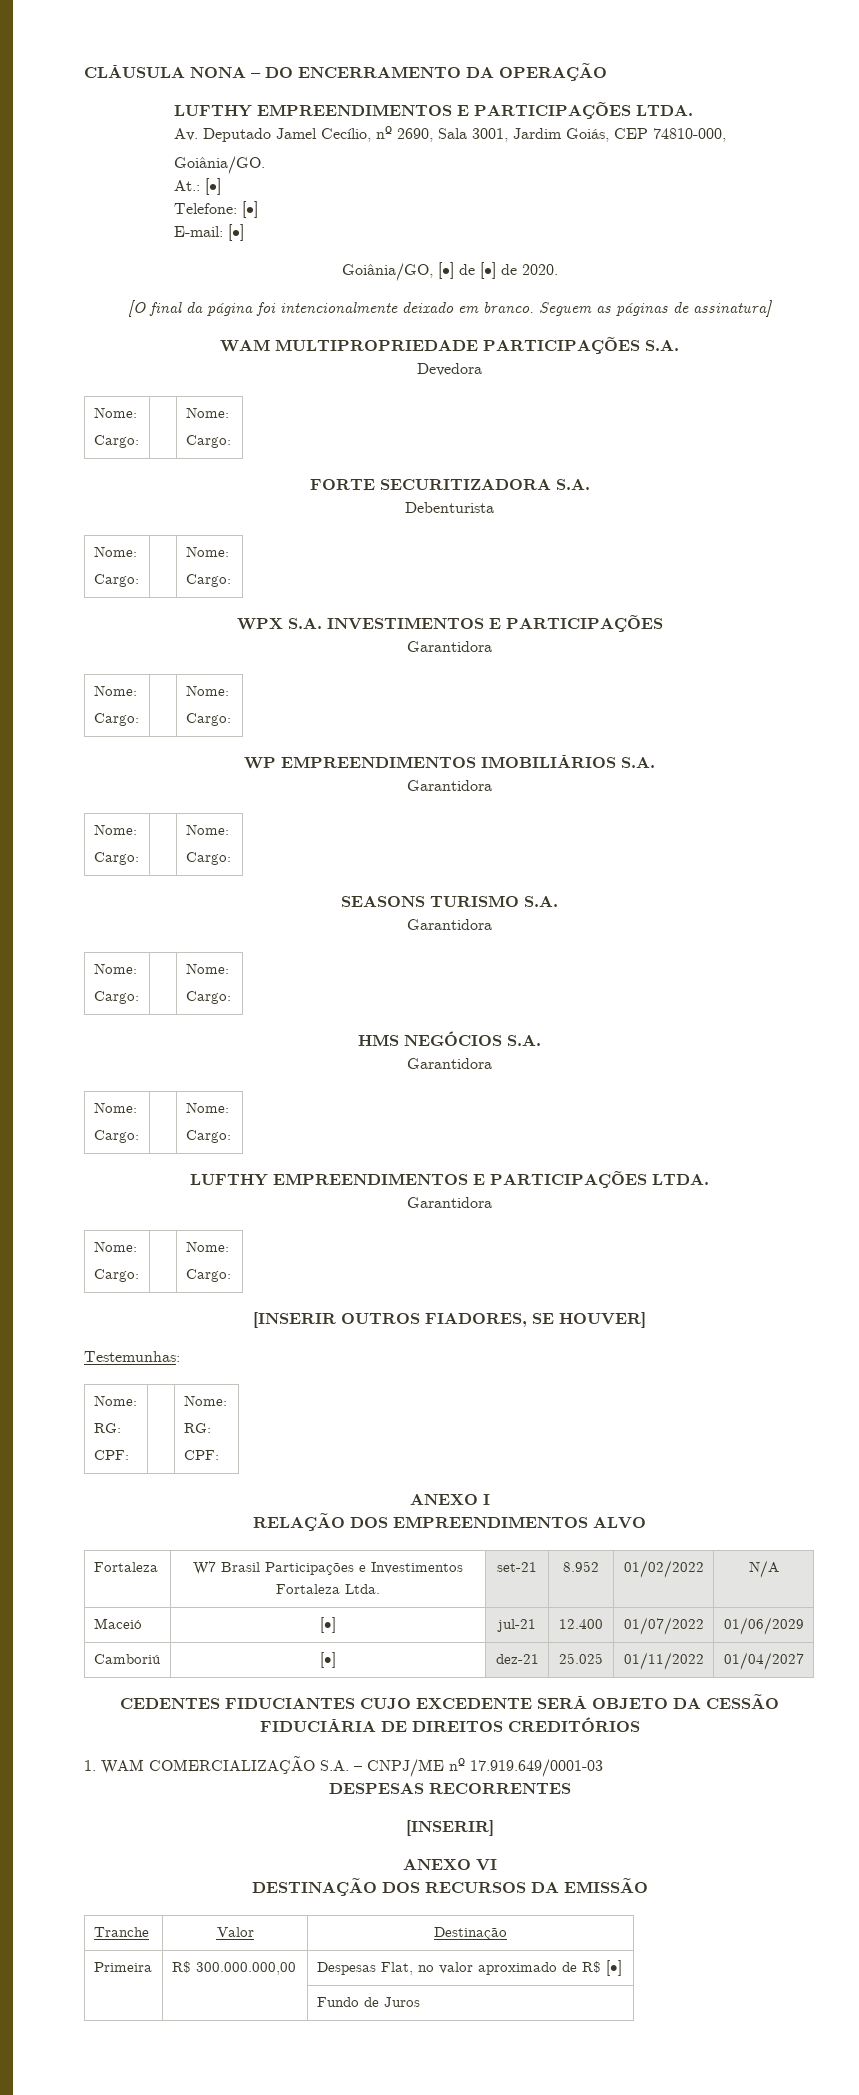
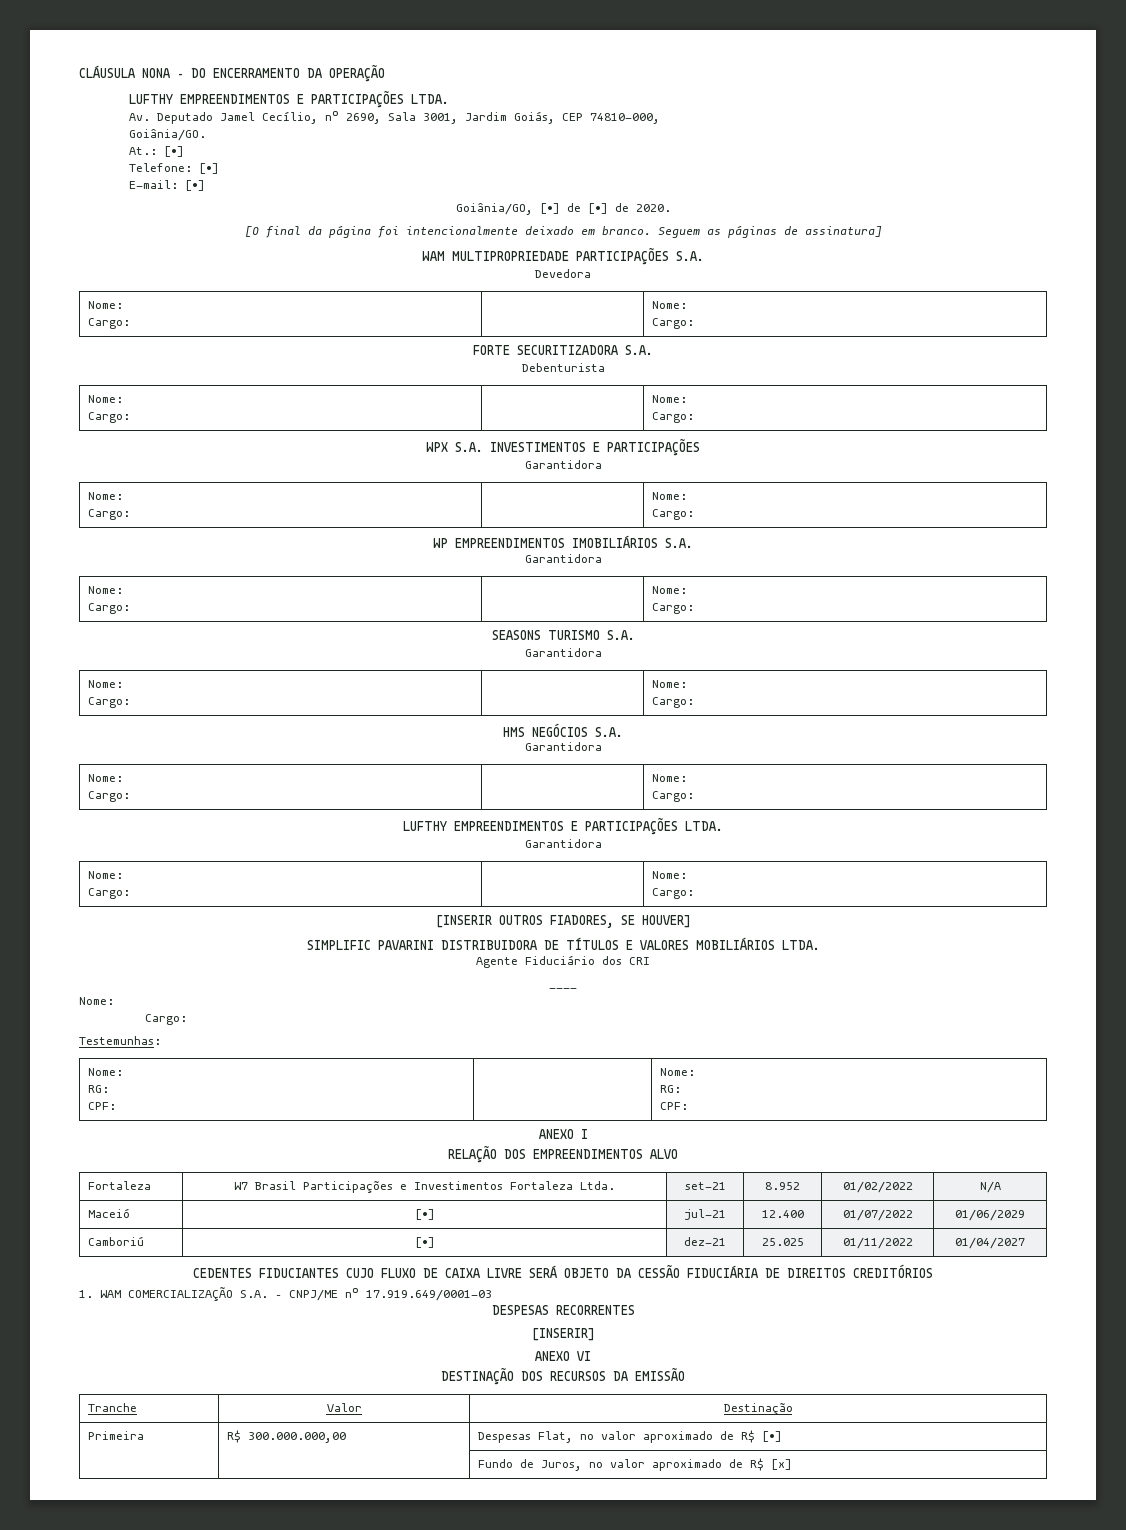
(646, 1320) none -> [306,937,820,950] [476,955,650,968] [549,988,577,989] [79,997,114,1005] [145,1014,188,1025] // SIMPLIFIC PAVARINI DISTRIBUIDORA DE TÍTULOS E VALORES MOBILIÁRIOS LTDA. // Agente Fiduciário dos CRI // ____ // Nome: // Cargo:
[416,1698,532,1709] EXCEDENTE -> [381,1268,522,1278] FLUXO DE CAIXA LIVRE
[383,1997,420,2007] Juros -> [541,1458,793,1471] Juros, no valor aproximado de R$ [x]

